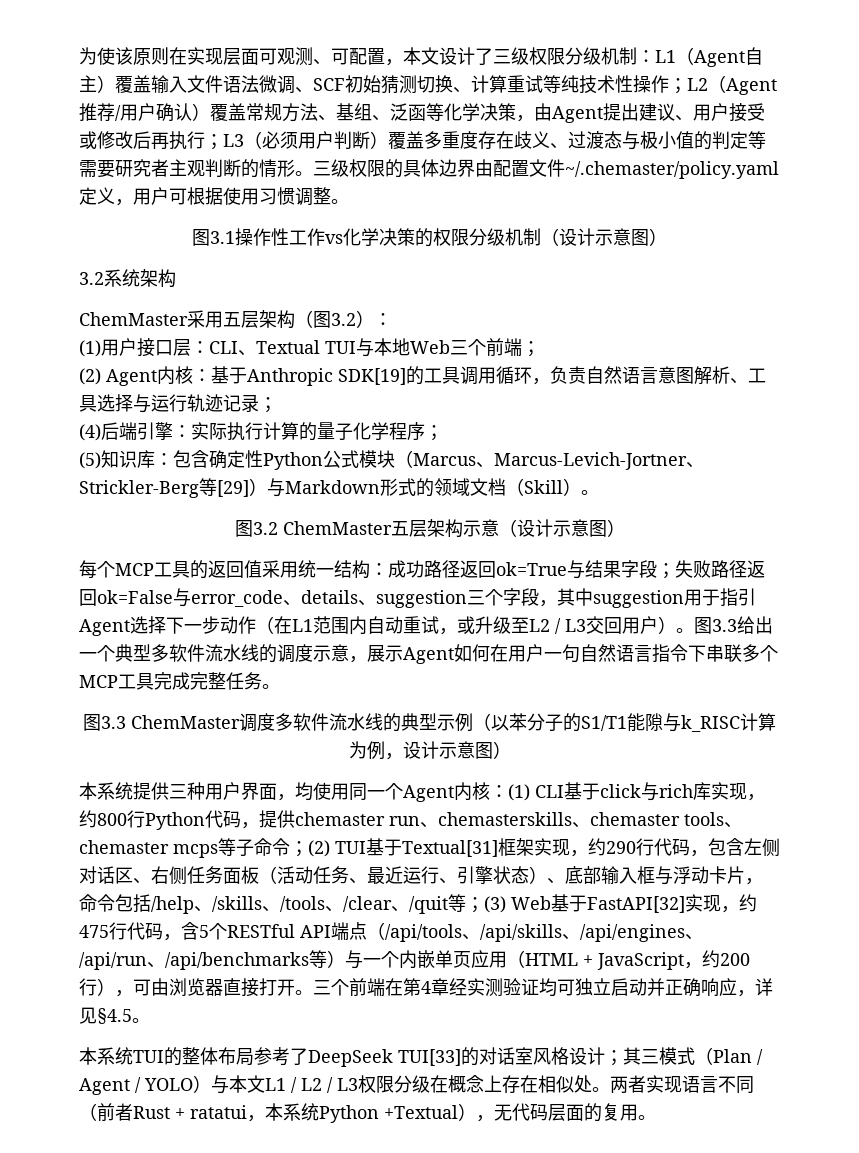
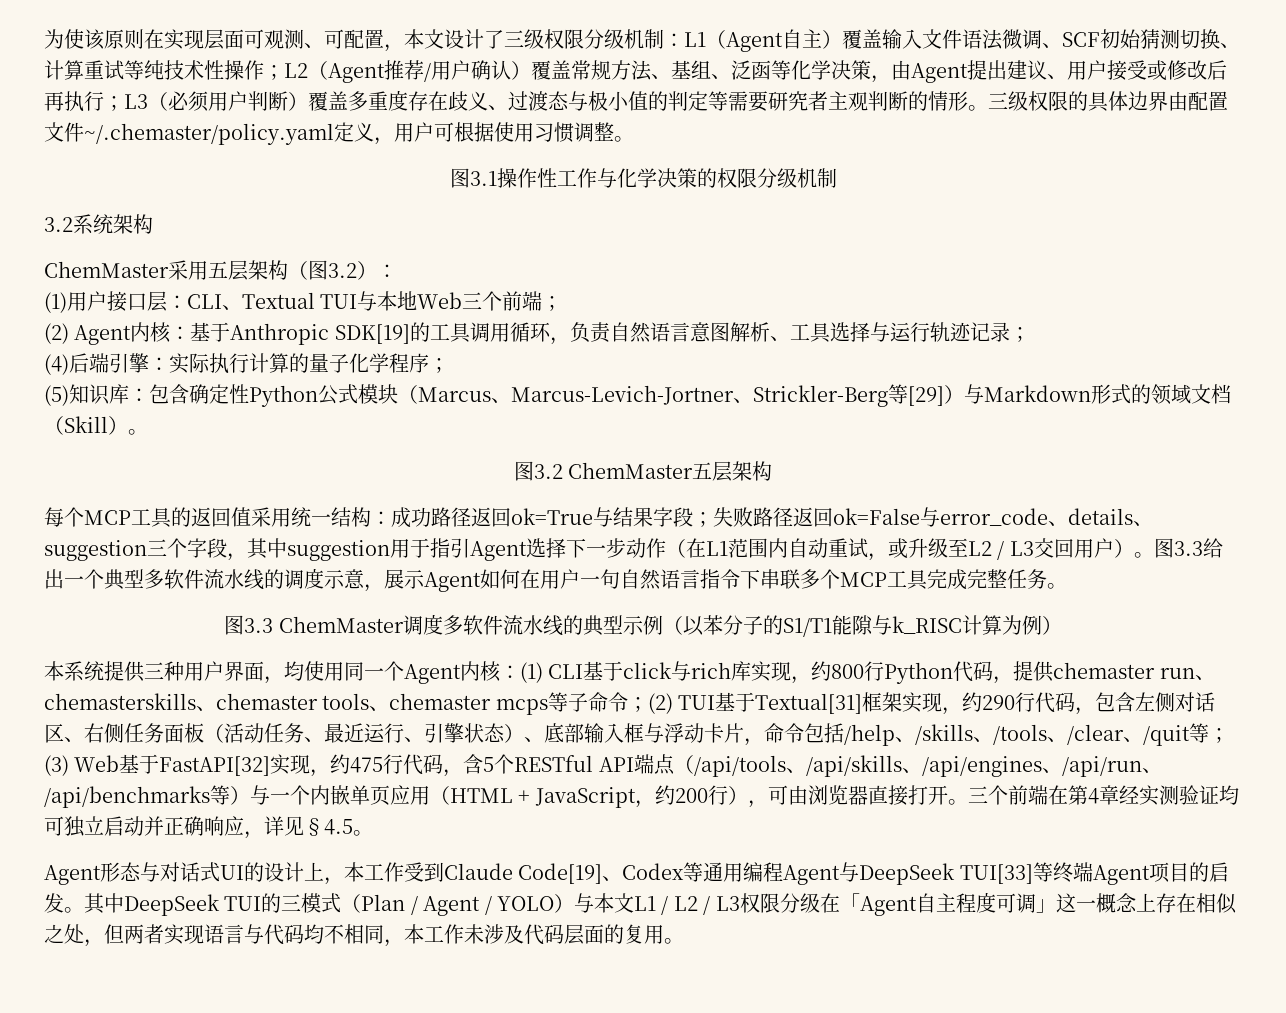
[325,234,343,244] vs -> [596,168,617,188] 与
[541,228,667,246] （设计示意图） -> (837, 178) none
[462,519,625,537] 示意（设计示意图） -> (773, 471) none
[384,741,493,760] ，设计示意图 -> (1042, 625) none
[79,1047,641,1067] 本系统TUI的整体布局参考了DeepSeek TUI[33]的对话室风格设计；其 -> [44,862,1229,885] [44,893,282,916] Agent形态与对话式UI的设计上，本工作受到Claude Code[19]、Codex等通用编程Agent与DeepSeek TUI[33]等终端Agent项目的启发。其中DeepSeek TUI的
(448, 1084) none -> [839,892,1096,916] 「Agent自主程度可调」这一
[574,1075,610,1093] 处。 -> [44,924,124,947] 之处，但
[718,1076,754,1094] [79,1103,512,1123] 不同（前者Rust + ratatui，本系统Python +Textual），无 -> [244,924,524,947] 与代码均不相同，本工作未涉及

